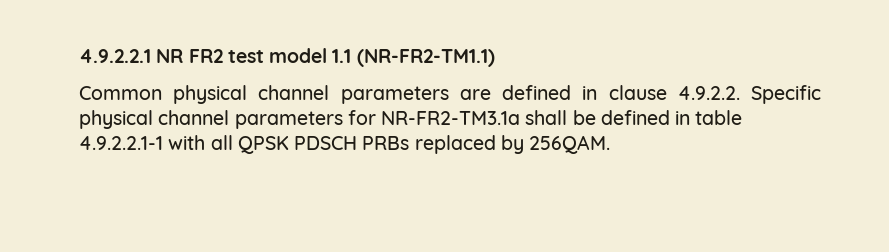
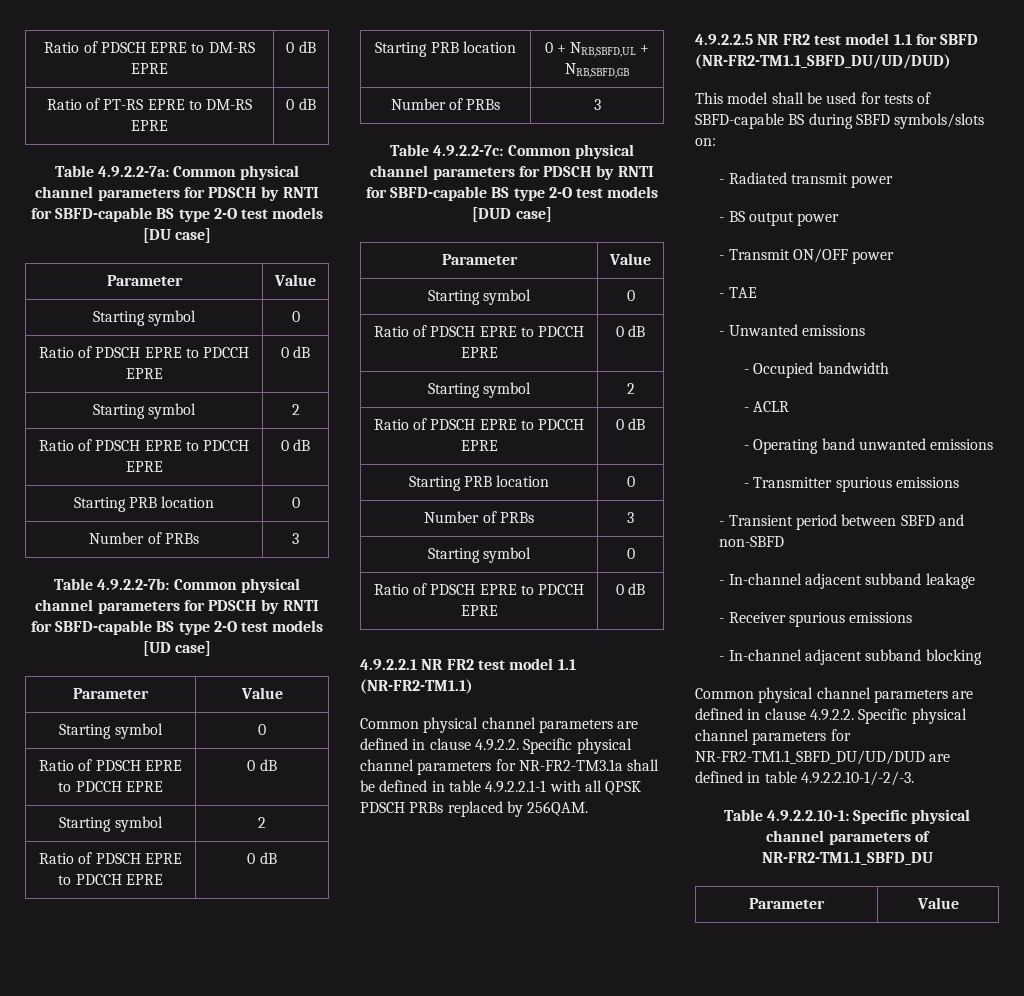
(79, 56) none -> [44,41,255,53] [131,63,168,74] [286,41,316,53] [46,98,253,110] [131,120,168,131] [286,98,316,110] [54,165,300,180] [35,186,319,201] [30,207,324,222] [142,228,212,243] [106,275,183,286] [274,274,316,286] [92,310,197,326] [291,311,300,322] [38,346,250,358] [125,368,163,379] [280,346,311,358] [92,403,197,419] [291,404,300,415] [38,439,250,451] [125,461,163,472] [280,439,311,451] [73,496,215,512] [291,497,300,508] [89,532,199,544] [292,533,299,544] [54,578,300,593] [35,599,319,614] [30,620,324,635] [142,641,212,656] [73,688,149,699] [240,687,283,699] [59,723,163,739] [258,724,266,735] [39,759,182,771] [58,781,163,792] [247,759,277,771] [59,816,163,832] [258,817,266,828] [39,852,182,864] [58,874,163,885] [247,852,277,864] [375,41,516,57] [544,42,650,57] [565,63,630,78] [390,98,501,110] [593,99,601,110] [390,144,634,159] [370,165,654,180] [365,186,659,201] [472,207,552,222] [441,254,518,265] [609,253,651,265] [427,289,532,305] [626,290,635,301] [373,325,585,337] [460,347,498,358] [615,325,646,337] [427,382,532,398] [626,383,635,394] [373,418,585,430] [460,440,498,451] [615,418,646,430] [408,475,550,491] [626,476,635,487] [424,511,534,523] [627,512,634,523] [427,547,532,563] [626,548,635,559] [373,583,585,595] [460,605,498,616] [615,583,646,595] Ratio of PDSCH EPRE to DM-RS EPRE | 0 dB // Ratio of PT-RS EPRE to DM-RS EPRE | 0 dB // Table 4.9.2.2-7a: Common physical channel parameters for PDSCH by RNTI for SBFD-capable BS type 2-O test models [DU case] // Parameter | Value // Starting symbol | 0 // Ratio of PDSCH EPRE to PDCCH EPRE | 0 dB // Starting symbol | 2 // Ratio of PDSCH EPRE to PDCCH EPRE | 0 dB // Starting PRB location | 0 // Number of PRBs | 3 // Table 4.9.2.2-7b: Common physical channel parameters for PDSCH by RNTI for SBFD-capable BS type 2-O test models [UD case] // Parameter | Value // Starting symbol | 0 // Ratio of PDSCH EPRE to PDCCH EPRE | 0 dB // Starting symbol | 2 // Ratio of PDSCH EPRE to PDCCH EPRE | 0 dB // Starting PRB location | 0 + NRB,SBFD,UL + NRB,SBFD,GB // Number of PRBs | 3 // Table 4.9.2.2-7c: Common physical channel parameters for PDSCH by RNTI for SBFD-capable BS type 2-O test models [DUD case] // Parameter | Value // Starting symbol | 0 // Ratio of PDSCH EPRE to PDCCH EPRE | 0 dB // Starting symbol | 2 // Ratio of PDSCH EPRE to PDCCH EPRE | 0 dB // Starting PRB location | 0 // Number of PRBs | 3 // Starting symbol | 0 // Ratio of PDSCH EPRE to PDCCH EPRE | 0 dB //
(611, 144) none -> [695,33,979,45] [695,54,951,69] [695,92,932,104] [695,113,985,129] [695,138,716,146] [719,172,894,188] [719,211,840,226] [719,248,895,264] [719,287,757,298] [719,324,866,336] [743,362,889,378] [743,401,790,412] [743,438,994,454] [743,477,959,492] [719,514,965,530] [719,536,785,547] [719,573,975,589] [719,612,913,627] [719,649,982,665] [695,687,974,703] [695,708,967,724] [695,729,851,745] [695,750,951,765] [695,771,914,786] [723,809,971,824] [766,830,930,845] [761,852,933,865] [749,898,825,909] [916,897,959,909] // 4.9.2.2.5 NR FR2 test model 1.1 for SBFD (NR-FR2-TM1.1_SBFD_DU/UD/DUD) // This model shall be used for tests of SBFD-capable BS during SBFD symbols/slots on: // - Radiated transmit power // - BS output power // - Transmit ON/OFF power // - TAE // - Unwanted emissions // - Occupied bandwidth // - ACLR // - Operating band unwanted emissions // - Transmitter spurious emissions // - Transient period between SBFD and non-SBFD // - In-channel adjacent subband leakage // - Receiver spurious emissions // - In-channel adjacent subband blocking // Common physical channel parameters are defined in clause 4.9.2.2. Specific physical channel parameters for NR-FR2-TM1.1_SBFD_DU/UD/DUD are defined in table 4.9.2.2.10-1/-2/-3. // Table 4.9.2.2.10-1: Specific physical channel parameters of NR-FR2-TM1.1_SBFD_DU // Parameter | Value

